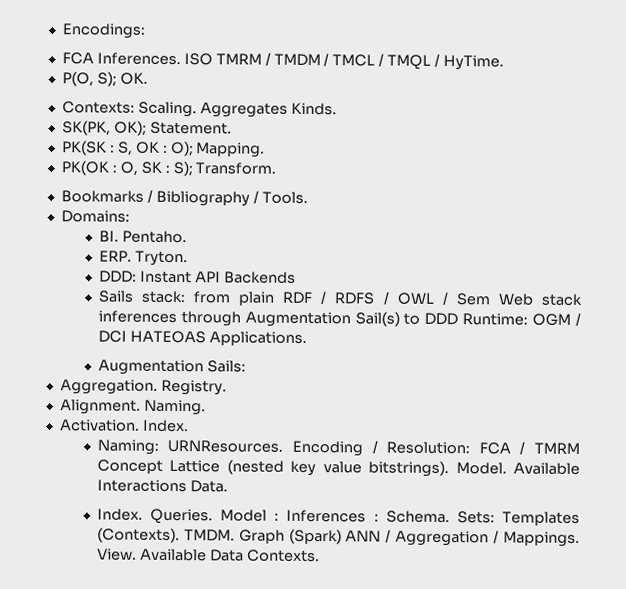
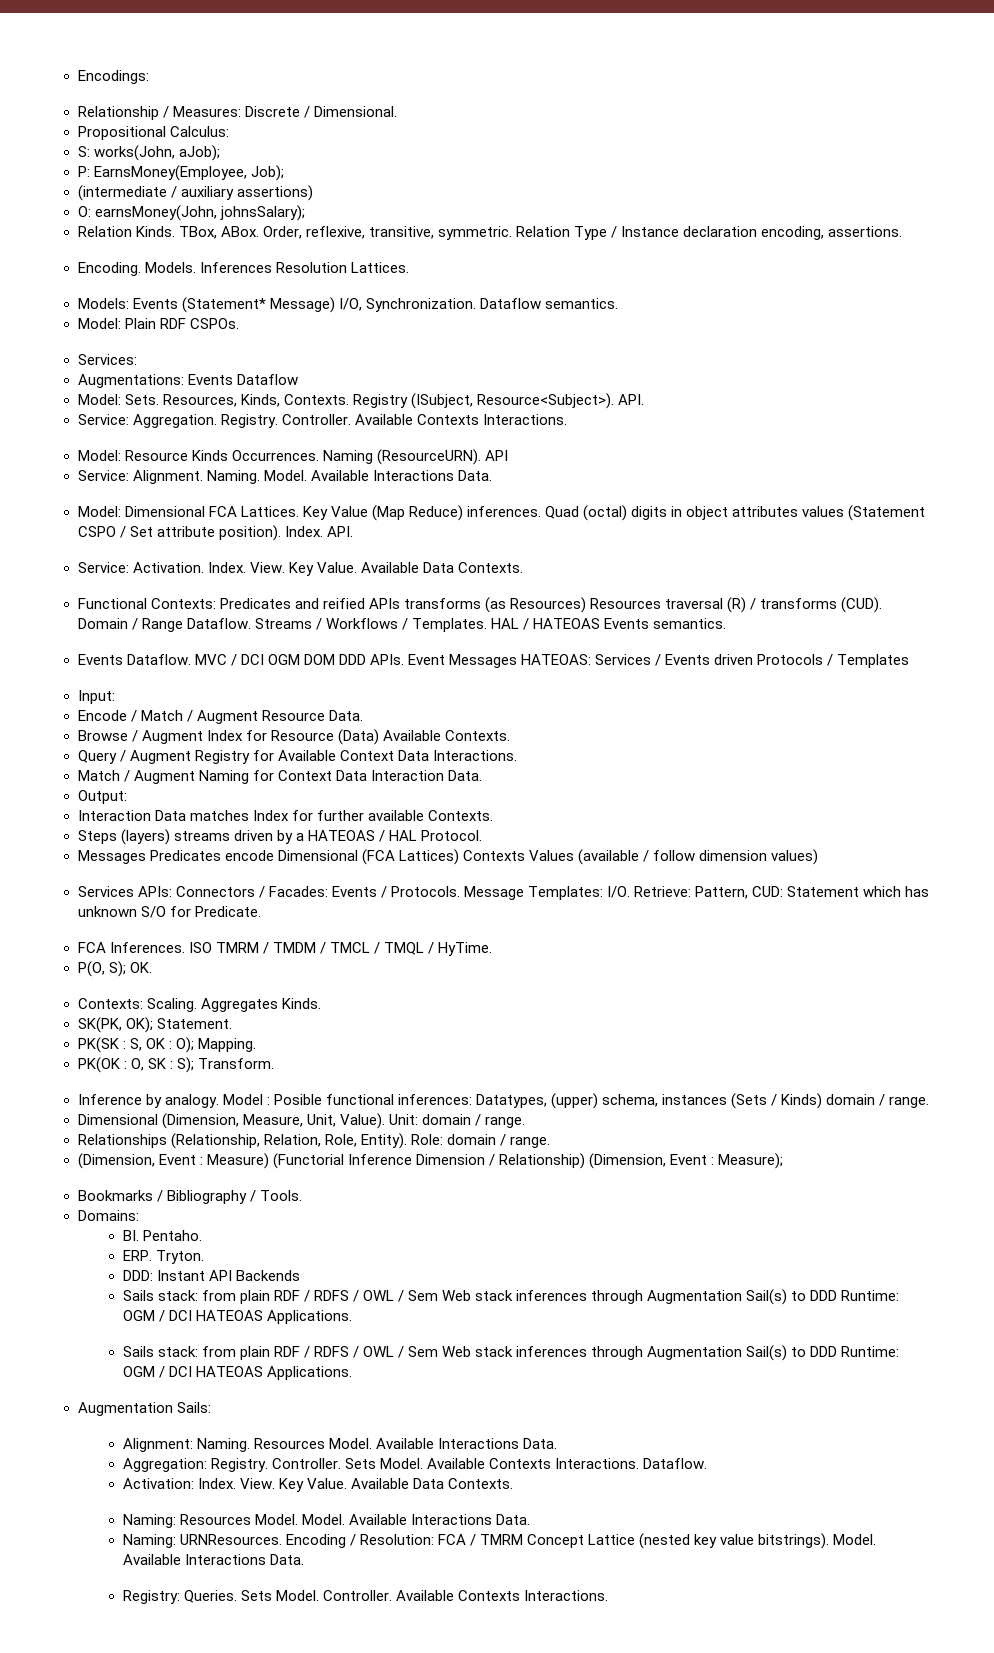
(145, 31) none -> [77,106,397,120] [77,126,229,140] [77,145,220,161] [77,165,284,181] [77,185,313,201] [77,205,305,221] [77,226,903,240] [77,262,409,276] [77,297,618,313] [77,318,239,329] [77,354,137,365] [77,374,298,388] [77,393,644,409] [77,414,567,428] [77,449,508,465] [77,470,492,484] [77,505,926,521] [77,525,353,541] [77,562,523,576] [77,597,883,613] [77,618,727,632] [77,654,910,668] [77,690,115,704] [77,710,363,724] [77,729,510,745] [77,750,517,764] [77,770,482,784] [77,790,127,804] [77,810,493,821] [77,829,482,845] [77,849,819,865] [77,886,930,900] [77,906,261,918] // Relationship / Measures: Discrete / Dimensional. // Propositional Calculus: // S: works(John, aJob); // P: EarnsMoney(Employee, Job); // (intermediate / auxiliary assertions) // O: earnsMoney(John, johnsSalary); // Relation Kinds. TBox, ABox. Order, reflexive, transitive, symmetric. Relation Type / Instance declaration encoding, assertions. // Encoding. Models. Inferences Resolution Lattices. // Models: Events (Statement* Message) I/O, Synchronization. Dataflow semantics. // Model: Plain RDF CSPOs. // Services: // Augmentations: Events Dataflow // Model: Sets. Resources, Kinds, Contexts. Registry (ISubject, Resource<Subject>). API. // Service: Aggregation. Registry. Controller. Available Contexts Interactions. // Model: Resource Kinds Occurrences. Naming (ResourceURN). API // Service: Alignment. Naming. Model. Available Interactions Data. // Model: Dimensional FCA Lattices. Key Value (Map Reduce) inferences. Quad (octal) digits in object attributes values (Statement CSPO / Set attribute position). Index. API. // Service: Activation. Index. View. Key Value. Available Data Contexts. // Functional Contexts: Predicates and reified APIs transforms (as Resources) Resources traversal (R) / transforms (CUD). Domain / Range Dataflow. Streams / Workflows / Templates. HAL / HATEOAS Events semantics. // Events Dataflow. MVC / DCI OGM DOM DDD APIs. Event Messages HATEOAS: Services / Events driven Protocols / Templates // Input: // Encode / Match / Augment Resource Data. // Browse / Augment Index for Resource (Data) Available Contexts. // Query / Augment Registry for Available Context Data Interactions. // Match / Augment Naming for Context Data Interaction Data. // Output: // Interaction Data matches Index for further available Contexts. // Steps (layers) streams driven by a HATEOAS / HAL Protocol. // Messages Predicates encode Dimensional (FCA Lattices) Contexts Values (available / follow dimension values) // Services APIs: Connectors / Facades: Events / Protocols. Message Templates: I/O. Retrieve: Pattern, CUD: Statement which has unknown S/O for Predicate.
(277, 168) none -> [77,1093,930,1109] [77,1113,525,1129] [77,1133,550,1149] [77,1153,784,1169] // Inference by analogy. Model : Posible functional inferences: Datatypes, (upper) schema, instances (Sets / Kinds) domain / range. // Dimensional (Dimension, Measure, Unit, Value). Unit: domain / range. // Relationships (Relationship, Relation, Role, Entity). Role: domain / range. // (Dimension, Event : Measure) (Functorial Inference Dimension / Relationship) (Dimension, Event : Measure);
[97,359,246,376] [59,379,227,396] [59,399,206,416] [58,419,189,433] Augmentation Sails: // Aggregation. Registry. // Alignment. Naming. // Activation. Index. -> [122,1345,900,1361] [122,1366,352,1380] [77,1402,211,1416] [122,1438,557,1452] [122,1458,707,1472] [122,1478,513,1492] [122,1514,530,1528] Sails stack: from plain RDF / RDFS / OWL / Sem Web stack inferences through Augmentation Sail(s) to DDD Runtime: OGM / DCI HATEOAS Applications. // Augmentation Sails: // Alignment: Naming. Resources Model. Available Interactions Data. // Aggregation: Registry. Controller. Sets Model. Available Contexts Interactions. Dataflow. // Activation: Index. View. Key Value. Available Data Contexts. // Naming: Resources Model. Model. Available Interactions Data.
[96,508,580,526] [96,527,580,547] [96,548,320,563] Index. Queries. Model : Inferences : Schema. Sets: Templates (Contexts). TMDM. Graph (Spark) ANN / Aggregation / Mappings. View. Available Data Contexts. -> [122,1590,608,1604] Registry: Queries. Sets Model. Controller. Available Contexts Interactions.

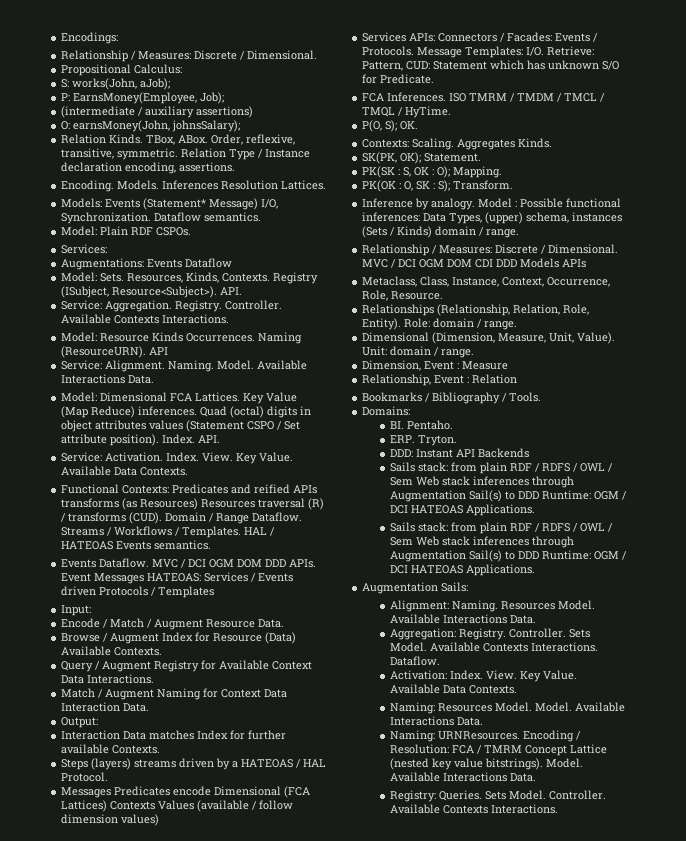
[273,1094,322,1105] Posible -> [520,198,564,208] Possible
[475,1094,547,1108] Datatypes, -> [423,213,483,224] Data Types,
(930, 1102) none -> [362,244,619,256] [362,258,587,268] [362,276,611,287] [362,290,444,301] [362,304,590,316] [362,318,518,330] // Relationship / Measures: Discrete / Dimensional. MVC / DCI OGM DOM CDI DDD Models APIs // Metaclass, Class, Instance, Context, Occurrence, Role, Resource. // Relationships (Relationship, Relation, Role, Entity). Role: domain / range.
[77,1133,550,1149] [77,1153,784,1169] Relationships (Relationship, Relation, Role, Entity). Role: domain / range. // (Dimension, Event : Measure) (Functorial Inference Dimension / Relationship) (Dimension, Event : Measure); -> [362,360,509,371] [362,374,518,386] Dimension, Event : Measure // Relationship, Event : Relation

